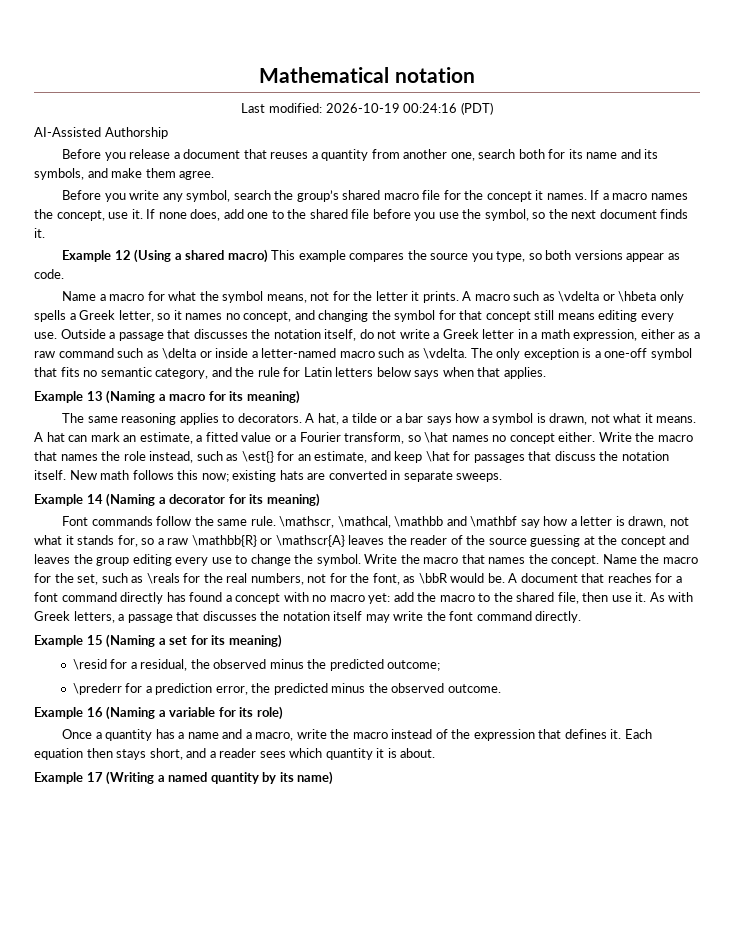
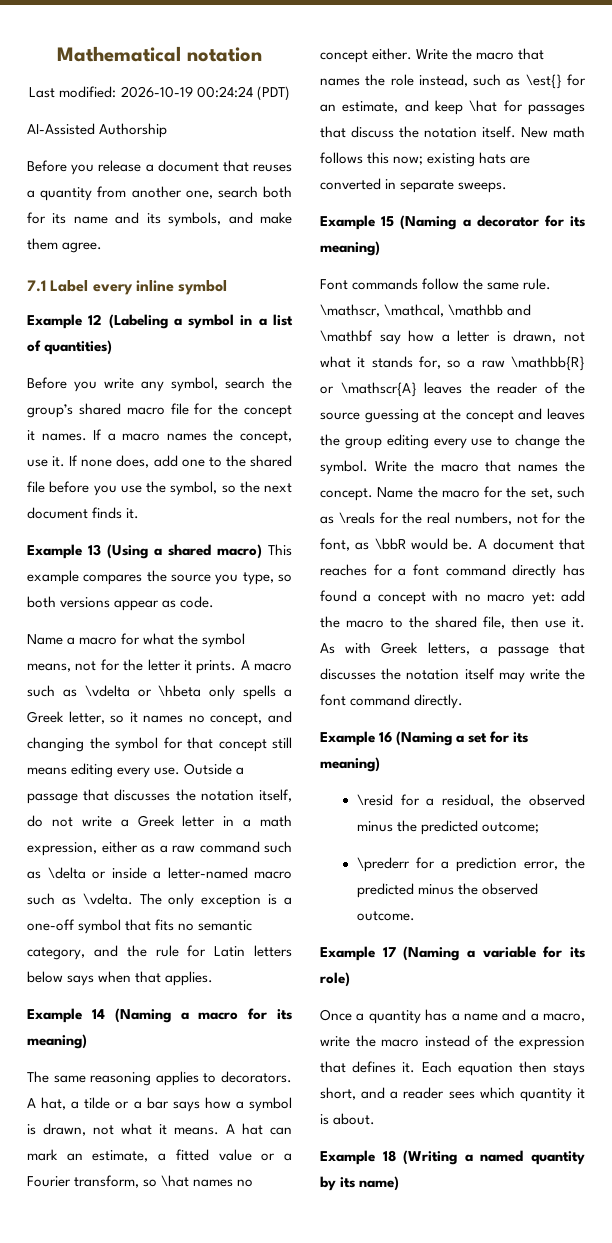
[403,103,458,113] 00:24:16 -> [196,86,253,98] 00:24:24
(215, 175) none -> [27,280,228,295] [27,314,293,329] [27,340,113,355] // 7.1 Label every inline symbol // Example 12 (Labeling a symbol in a list of quantities)
[114,250,131,260] 12 -> [88,544,101,556] 13
[86,391,103,401] 13 -> [91,1009,105,1019] 14
[86,494,103,504] 14 -> [381,216,395,227] 15
[86,635,103,645] 15 -> [379,732,393,743] 16
[86,707,103,717] 16 -> [382,947,396,957] 17
[86,772,103,782] 17 -> [382,1150,396,1162] 18

